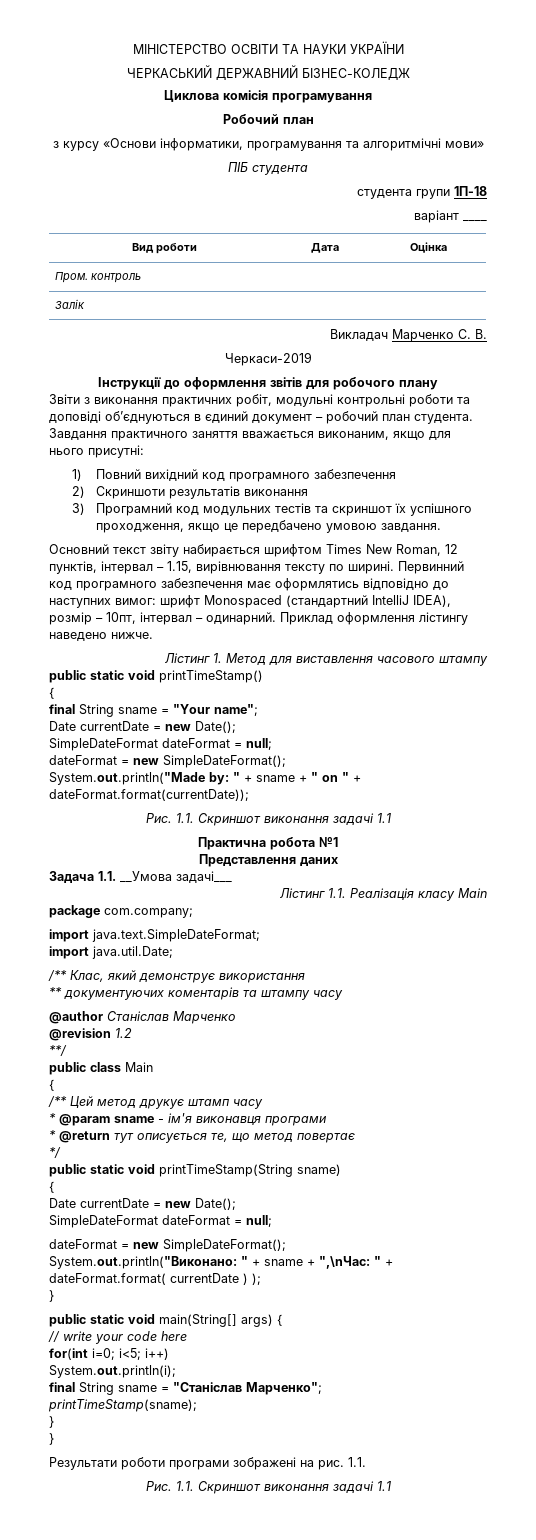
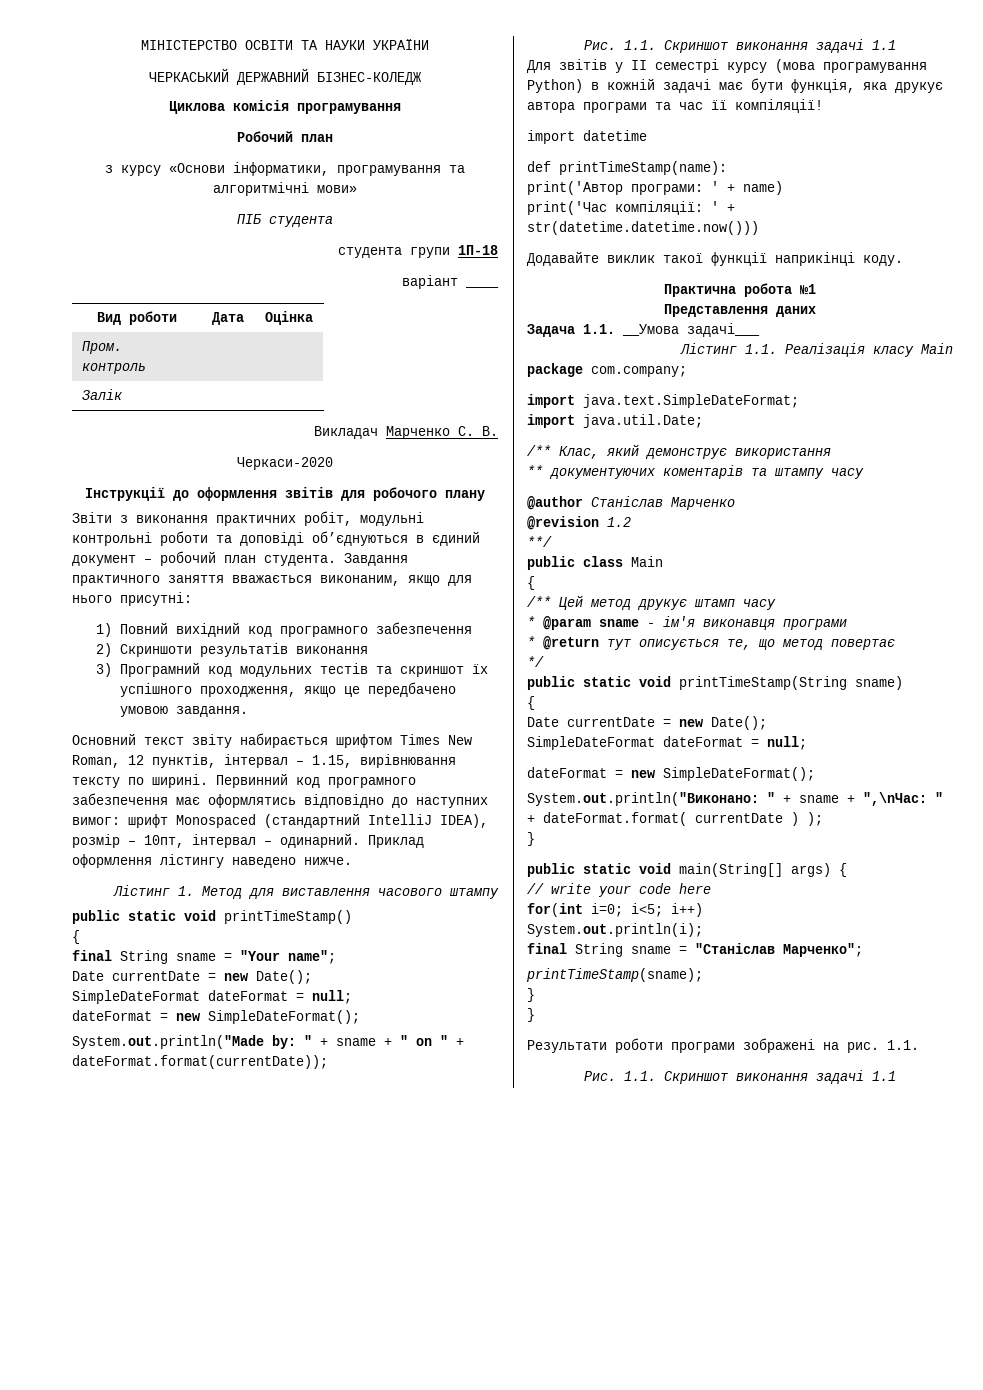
[224,352,312,366] Черкаси-2019 -> [237,457,333,470] Черкаси-2020
(391, 818) none -> [527,59,927,73] [527,78,943,93] [527,99,823,113] [527,130,647,144] [527,161,727,175] [527,181,783,195] [527,201,735,215] [527,221,759,235] [527,251,903,266] // Для звітів у ІІ семестрі курсу (мова програмування Python) в кожній задачі має бути функція, яка друкує автора програми та час її компіляції! // import datetime // def printTimeStamp(name): // print('Автор програми: ' + name) // print('Час компіляції: ' + str(datetime.datetime.now())) // Додавайте виклик такої функції наприкінці коду.

